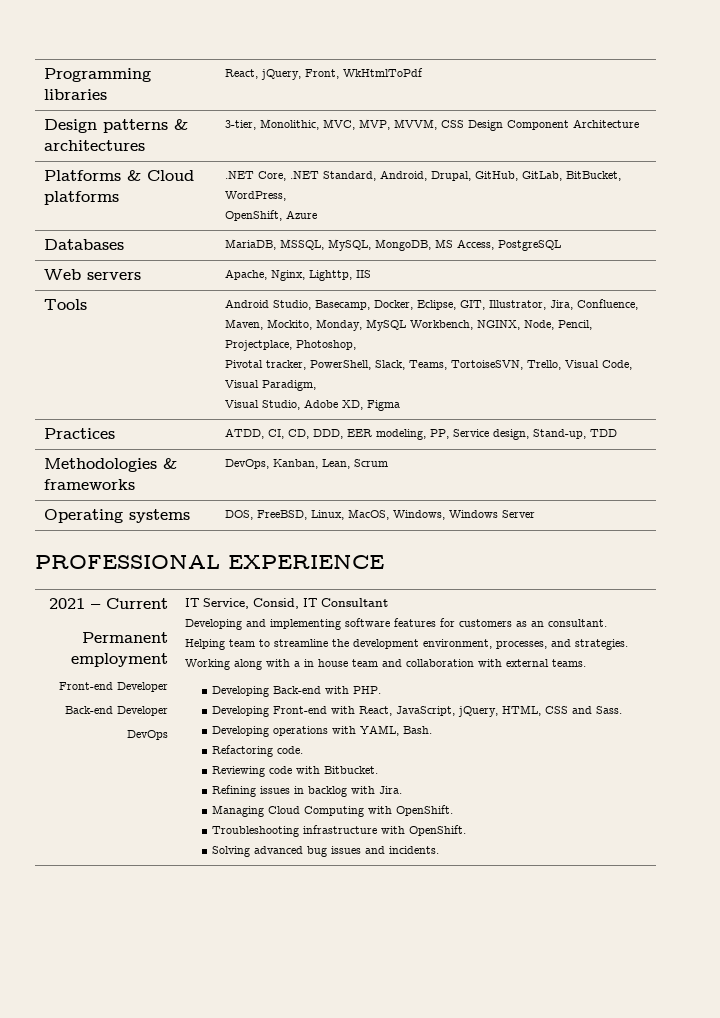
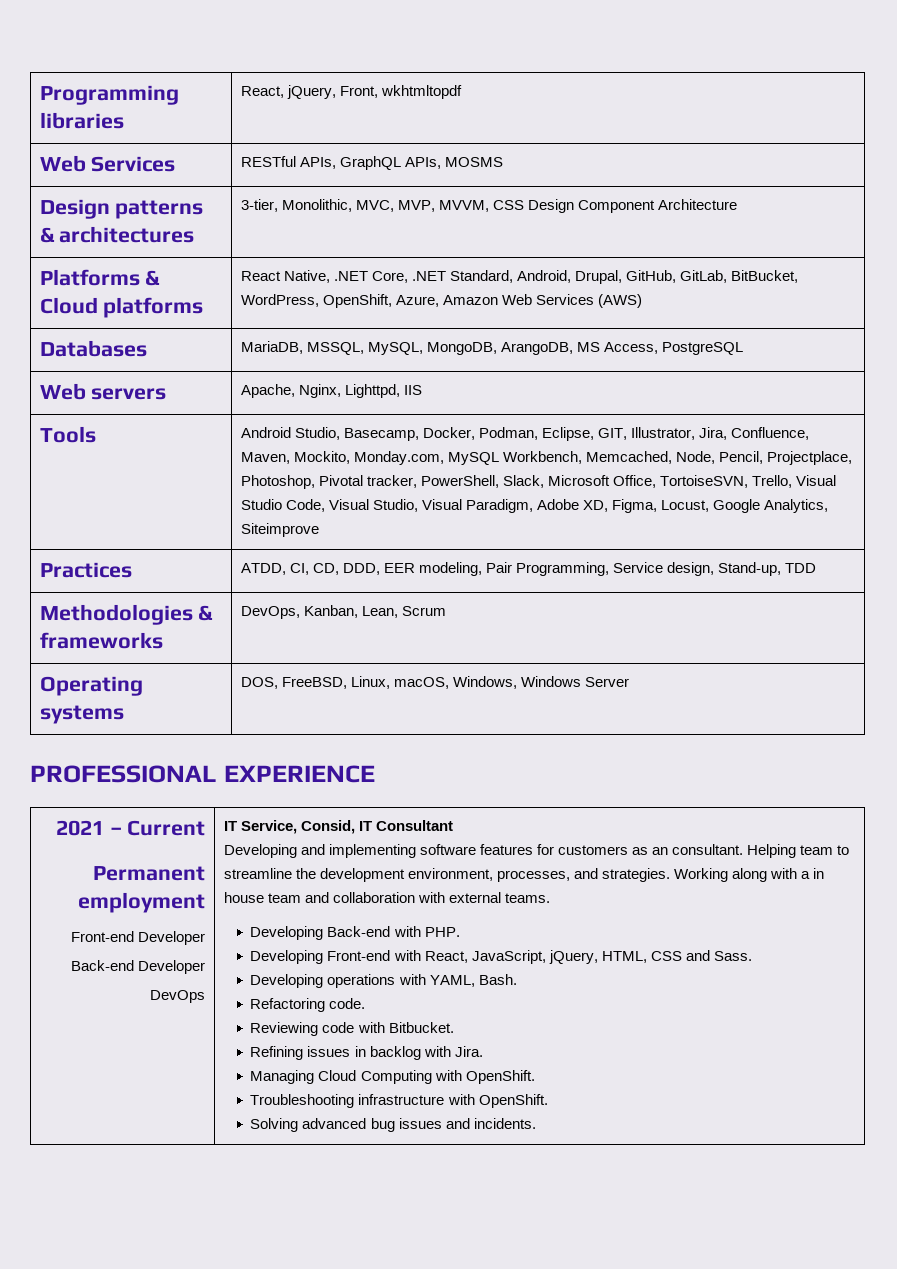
[343,68,424,77] WkHtmlToPdf -> [380,85,462,99] [39,155,176,172] [240,156,503,170] wkhtmltopdf // Web Services | RESTful APIs, GraphQL APIs, MOSMS
(120, 198) none -> [240,270,330,283] React Native,
[225,210,318,221] // OpenShift, Azure -> [322,294,642,308] OpenShift, Azure, Amazon Web Services (AWS)
(432, 245) none -> [500,342,573,355] ArangoDB,
[309,270,353,281] Lighttp, -> [344,384,400,398] Lighttpd,
(414, 305) none -> [478,427,538,440] Podman,
[316,319,363,331] Monday, -> [353,451,444,465] Monday.com,
[477,320,521,330] NGINX, -> [585,451,672,464] Memcached,
(357, 345) // -> (315, 482) none
[409,360,448,370] Teams, -> [547,475,656,488] Microsoft Office,
(600, 364) none -> [240,499,282,510] Studio
(260, 384) none -> [372,499,462,512] Studio, Visual
[225,399,401,411] // Visual Studio, Adobe XD, Figma -> [536,499,829,513] [240,523,319,537] Adobe XD, Figma, Locust, Google Analytics, Siteimprove
[430,429,450,439] PP, -> [485,562,610,576] Pair Programming,
[348,509,390,520] MacOS, -> [393,677,449,689] macOS,

